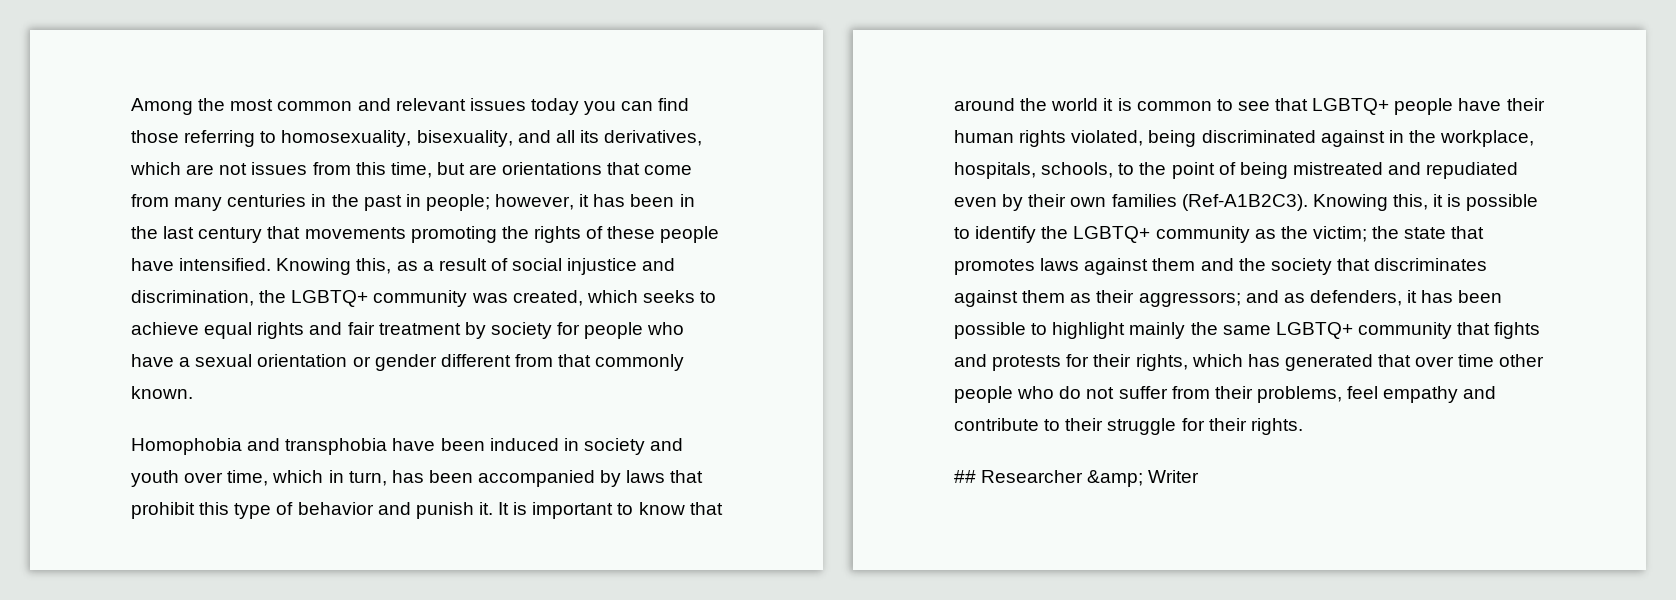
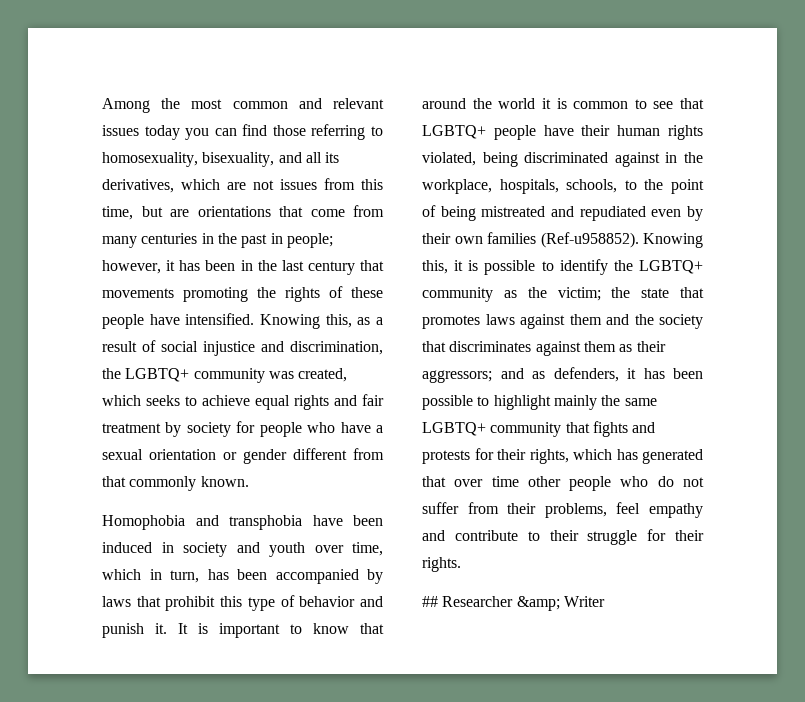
[1181,194,1308,211] (Ref-A1B2C3). -> [540,232,639,248] (Ref-u958852).

